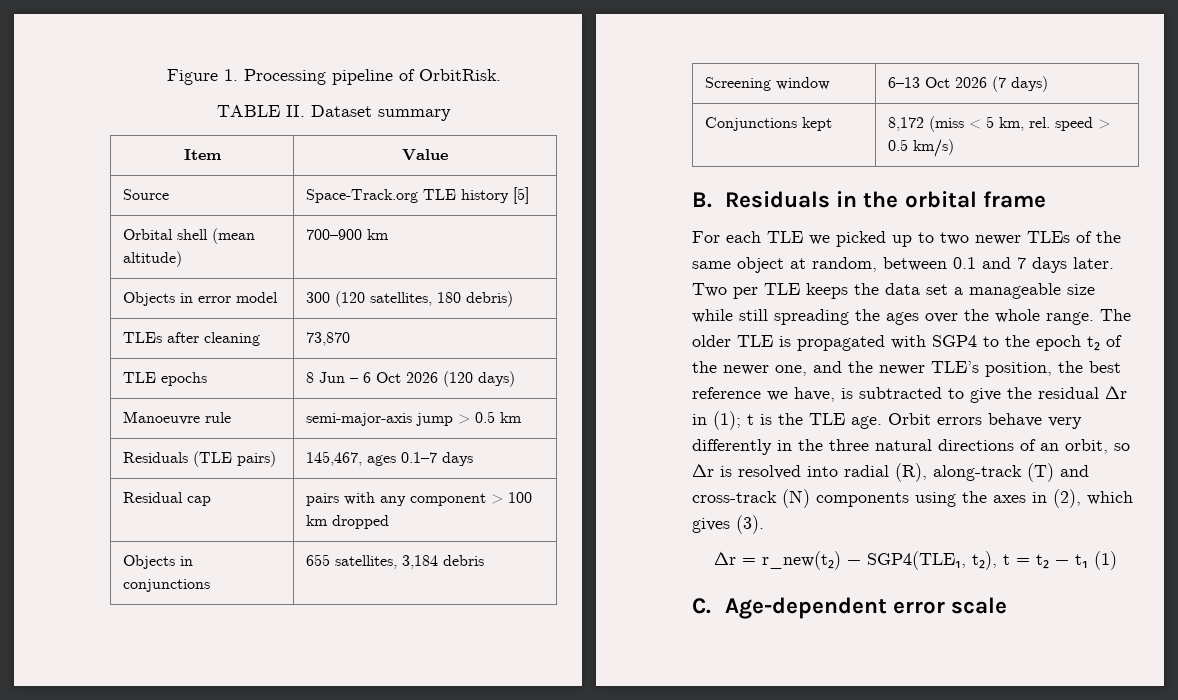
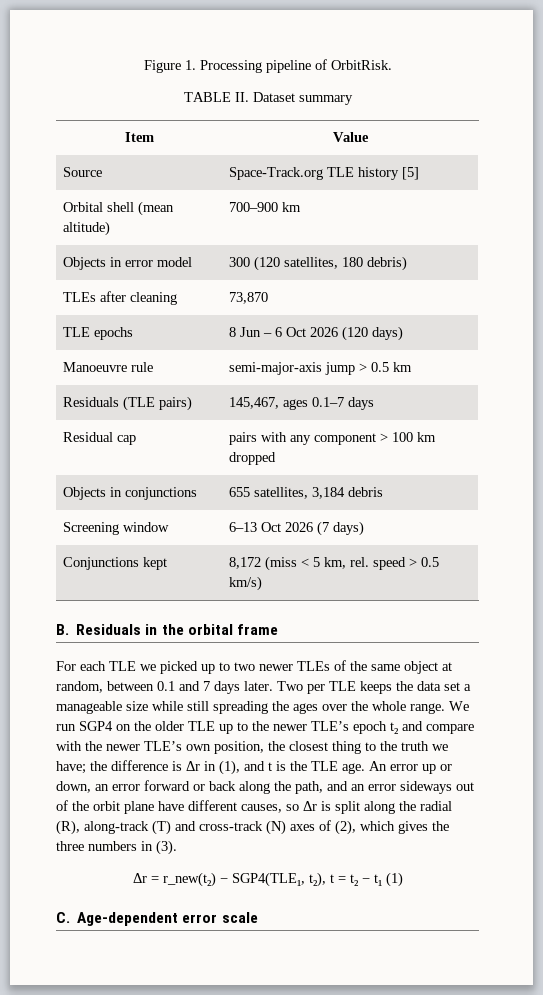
[1100,309,1131,321] [692,335,1122,351] [692,361,1121,377] [692,385,1127,403] [692,411,741,430] The older TLE is propagated with SGP4 to the epoch t₂ of the newer one, and the newer TLE’s position, the best reference we have, is subtracted to give the residual Δr in (1); -> [449,701,469,711] [56,721,474,734] [56,741,448,754] [56,760,265,775] We run SGP4 on the older TLE up to the newer TLE’s epoch t₂ and compare with the newer TLE’s own position, the closest thing to the truth we have; the difference is Δr in (1), and
[888,413,1082,429] [692,439,1130,455] [692,463,838,479] Orbit errors behave very differently in the three natural directions of an orbit, so Δr is resolved into -> [369,761,452,774] [56,780,474,794] [56,800,416,814] An error up or down, an error forward or back along the path, and an error sideways out of the orbit plane have different causes, so Δr is split along the
[816,489,1133,508] [692,518,730,533] components using the axes in (2), which gives -> [290,820,449,835] [56,841,153,851] axes of (2), which gives the three numbers in

